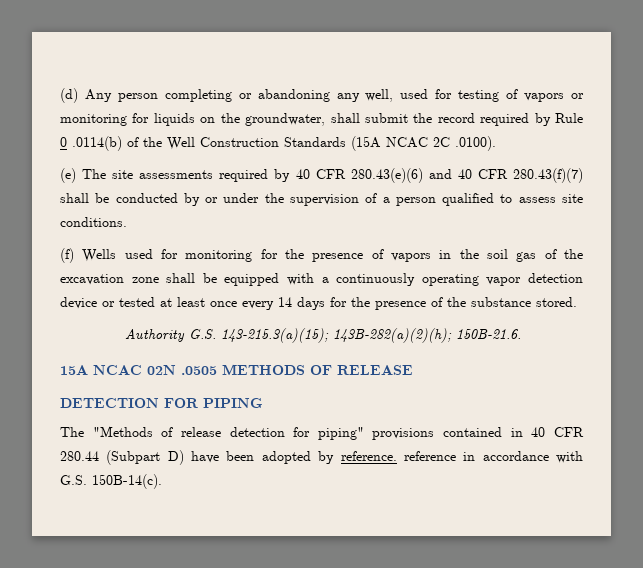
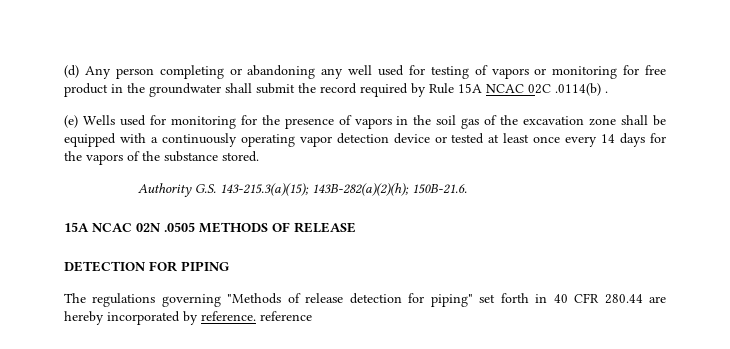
[365,89,394,102] well, -> [348,65,373,75] well
[153,113,326,126] liquids on the groundwater, -> [645,65,666,75] [64,83,221,97] free product in the groundwater
[60,136,496,151] [60,168,583,183] [60,193,583,206] [60,217,127,227] [60,248,74,263] 0 .0114(b) of the Well Construction Standards (15A NCAC 2C .0100). // (e) The site assessments required by 40 CFR 280.43(e)(6) and 40 CFR 280.43(f)(7) shall be conducted by or under the supervision of a person qualified to assess site conditions. // (f) -> [458,83,608,96] [64,115,78,128] 15A NCAC 02C .0114(b) . // (e)
[375,301,426,310] presence -> [86,154,123,165] vapors
(84, 432) none -> [92,293,221,307] regulations governing
[372,427,503,440] provisions contained -> [479,293,529,303] set forth
[106,450,583,465] [60,474,162,489] (Subpart D) have been adopted by reference. reference in accordance with G.S. 150B-14(c). -> [648,296,666,303] [64,311,312,325] are hereby incorporated by reference. reference

